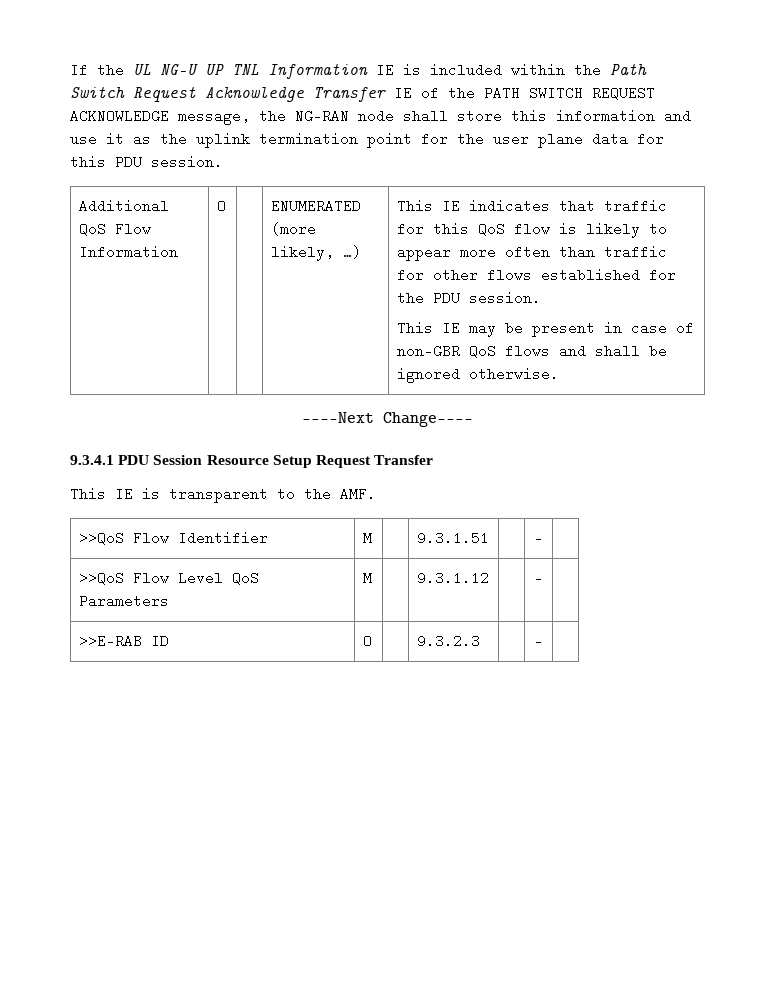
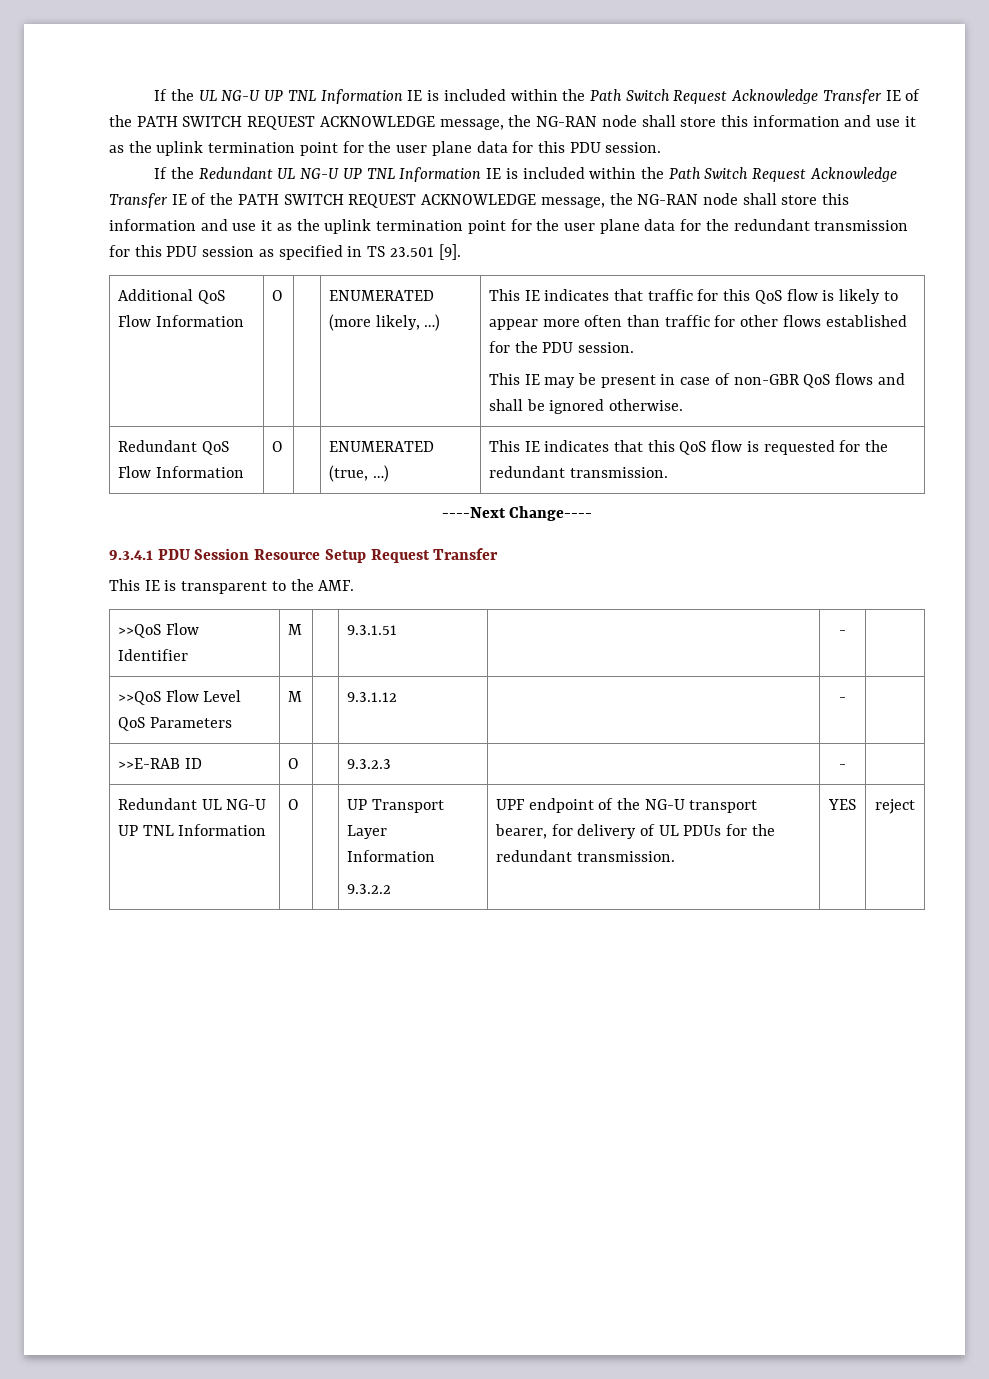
(223, 162) none -> [154,167,897,182] [109,193,850,208] [109,219,909,234] [109,244,461,260] // If the Redundant UL NG-U UP TNL Information IE is included within the Path Switch Request Acknowledge Transfer IE of the PATH SWITCH REQUEST ACKNOWLEDGE message, the NG-RAN node shall store this information and use it as the uplink termination point for the user plane data for the redundant transmission for this PDU session as specified in TS 23.501 [9].
(559, 374) none -> [117,440,229,455] [117,466,244,478] [271,441,283,452] [328,441,434,452] [328,465,389,482] [488,440,889,455] [488,466,668,478] // Redundant QoS Flow Information | O | | ENUMERATED (true, …) | This IE indicates that this QoS flow is requested for the redundant transmission.
(543, 641) none -> [117,798,267,810] [117,824,267,836] [287,799,299,810] [346,799,444,813] [346,825,387,839] [346,850,435,862] [346,884,391,894] [495,798,758,813] [494,824,775,839] [495,850,675,862] [828,799,856,810] [875,799,915,814] // Redundant UL NG-U UP TNL Information | O | | UP Transport Layer Information // 9.3.2.2 | UPF endpoint of the NG-U transport bearer, for delivery of UL PDUs for the redundant transmission. | YES | reject

